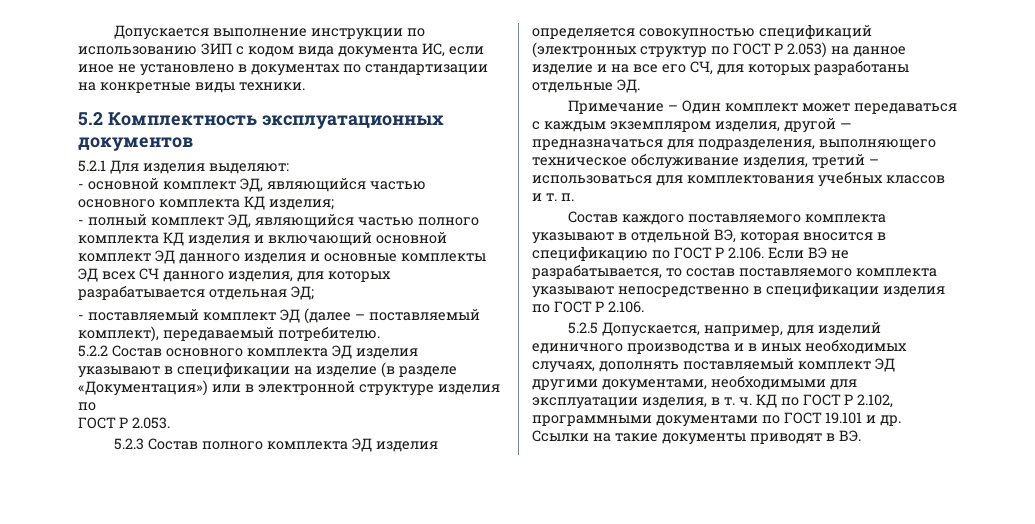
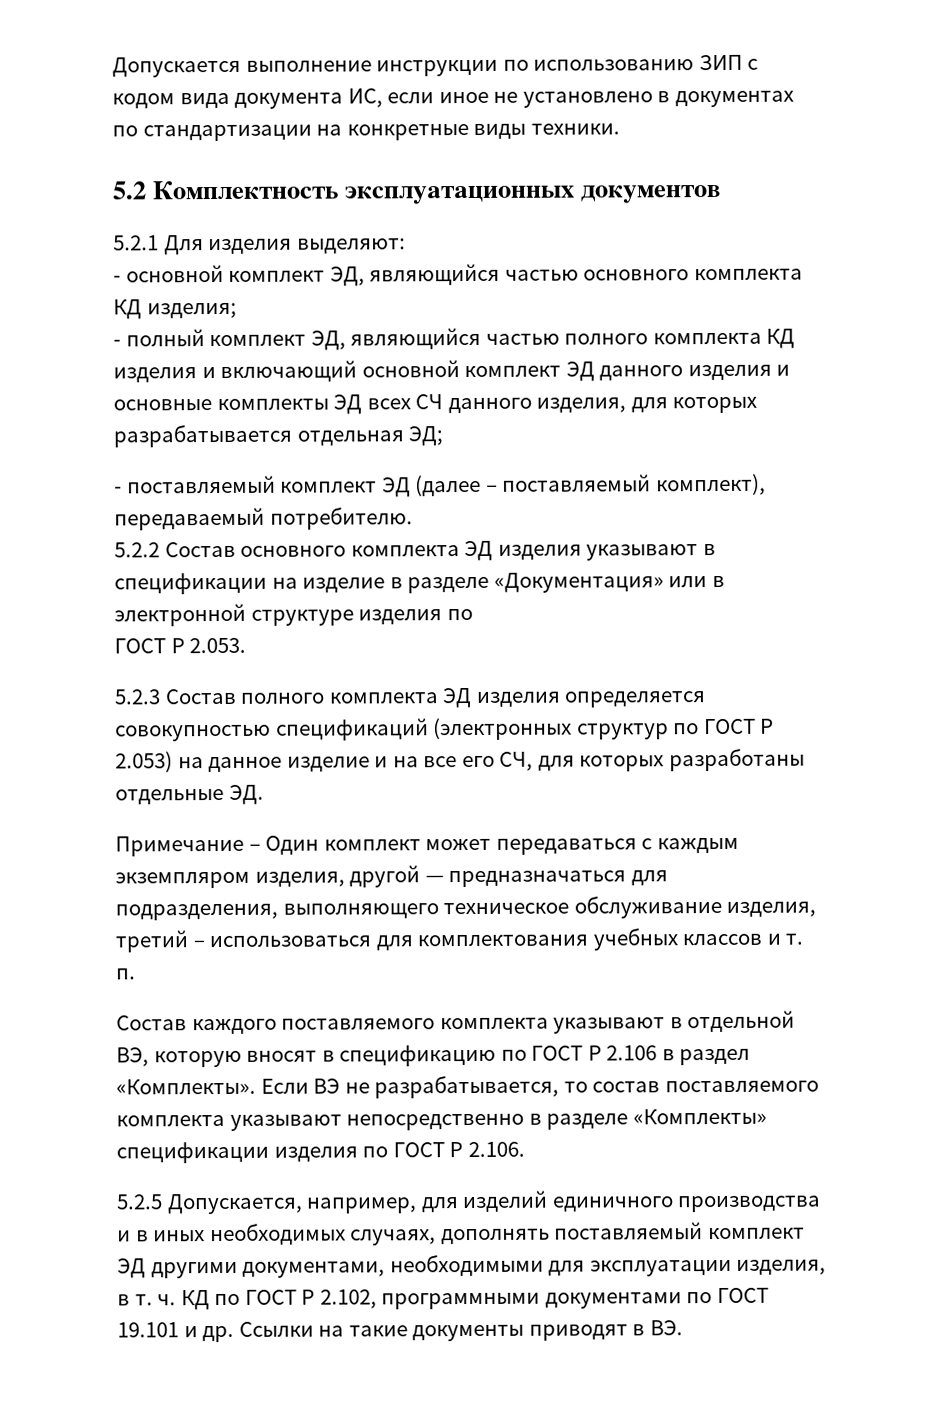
[381,362,457,378] [78,380,208,396] (в разделе «Документация») -> [389,572,664,594] в разделе «Документация»
[740,232,873,243] которая вносится -> [153,1050,318,1068] которую вносят
[728,247,764,259] 2.106. -> [606,1045,751,1066] [116,1078,256,1095] 2.106 в раздел «Комплекты».
(762, 290) none -> [546,1108,767,1130] разделе «Комплекты»

